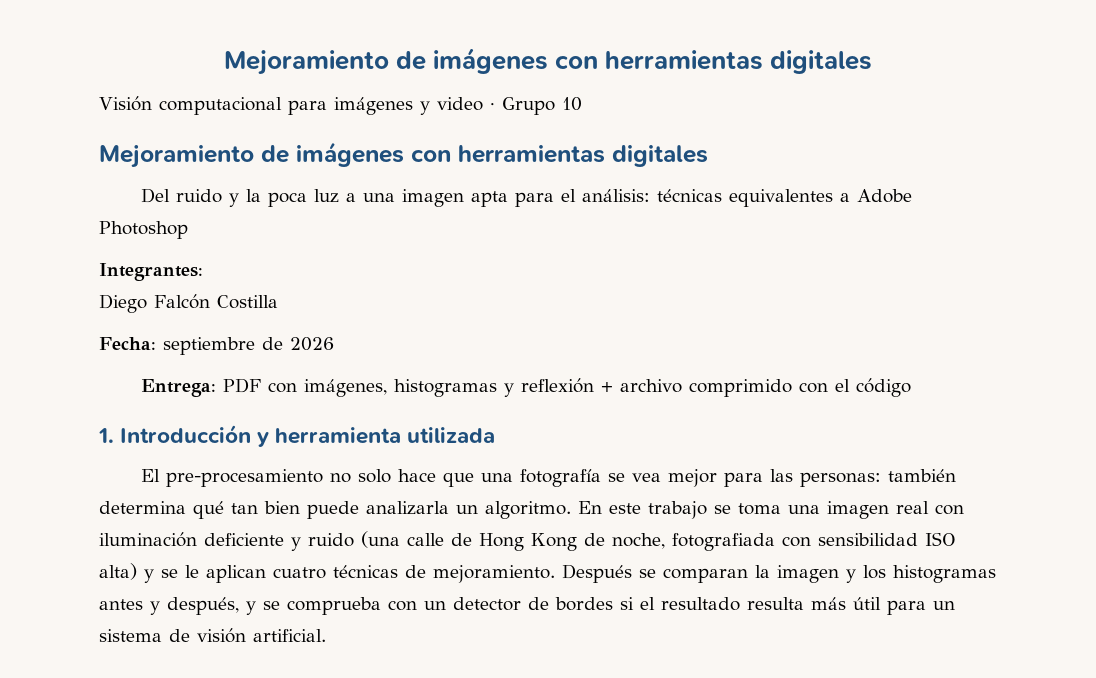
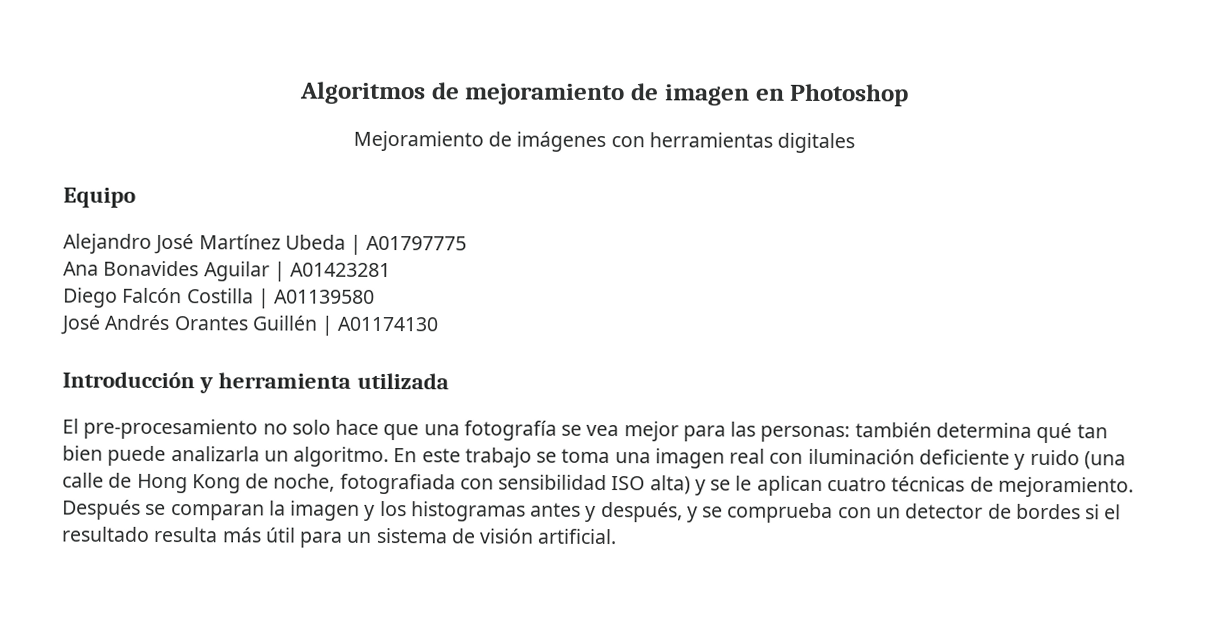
[223,47,873,75] [99,96,582,115] [99,142,708,168] [140,188,912,207] [99,221,188,239] [99,263,203,281] [99,294,278,313] [99,337,334,355] [140,378,911,397] [98,428,114,443] Mejoramiento de imágenes con herramientas digitales // Visión computacional para imágenes y video · Grupo 10 // Mejoramiento de imágenes con herramientas digitales // Del ruido y la poca luz a una imagen apta para el análisis: técnicas equivalentes a Adobe Photoshop // Integrantes: // Diego Falcón Costilla // Fecha: septiembre de 2026 // Entrega: PDF con imágenes, histogramas y reflexión + archivo comprimido con el código // 1. -> [298,81,910,107] [352,130,856,154] [63,187,136,208] [63,233,468,255] [63,260,392,282] [63,287,376,309] [60,314,440,336] Algoritmos de mejoramiento de imagen en Photoshop // Mejoramiento de imágenes con herramientas digitales // Equipo // Alejandro José Martínez Ubeda | A01797775 // Ana Bonavides Aguilar | A01423281 // Diego Falcón Costilla | A01139580 // José Andrés Orantes Guillén | A01174130 //

